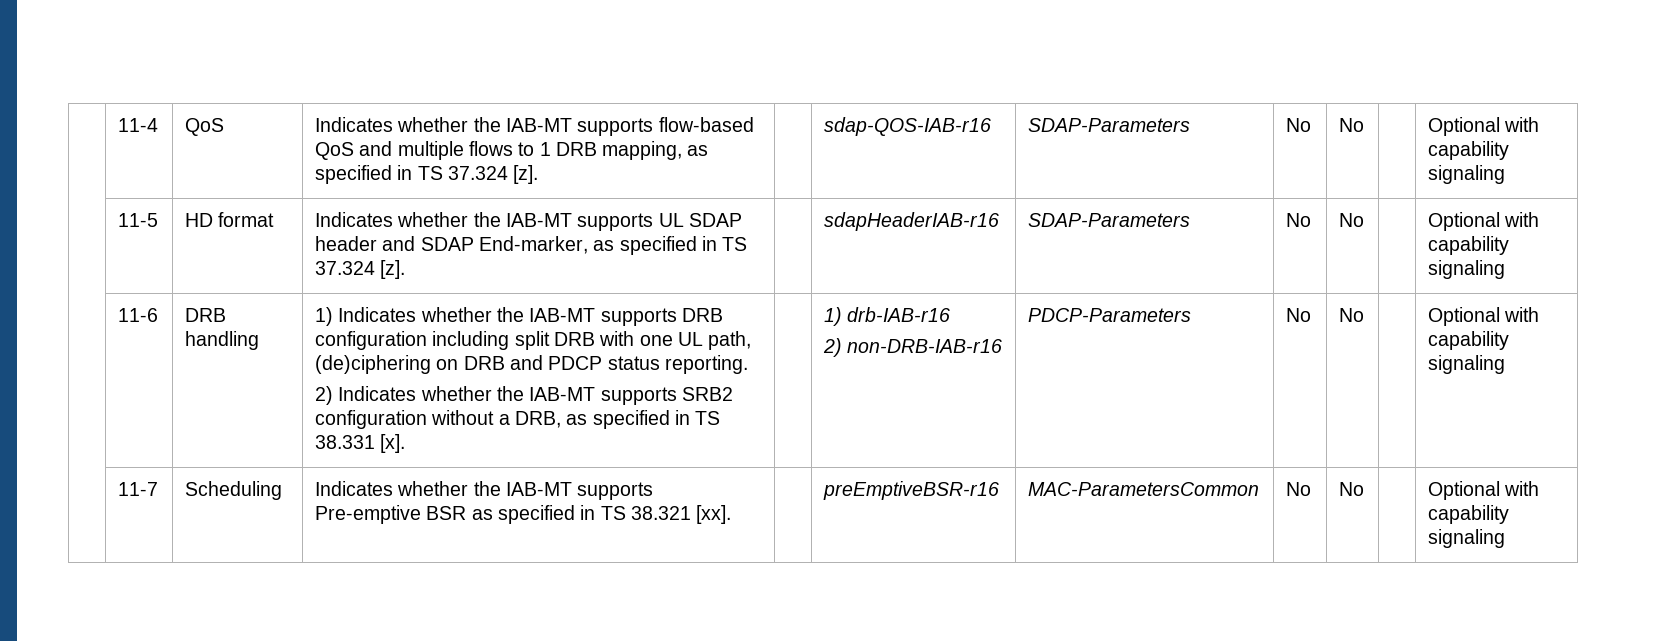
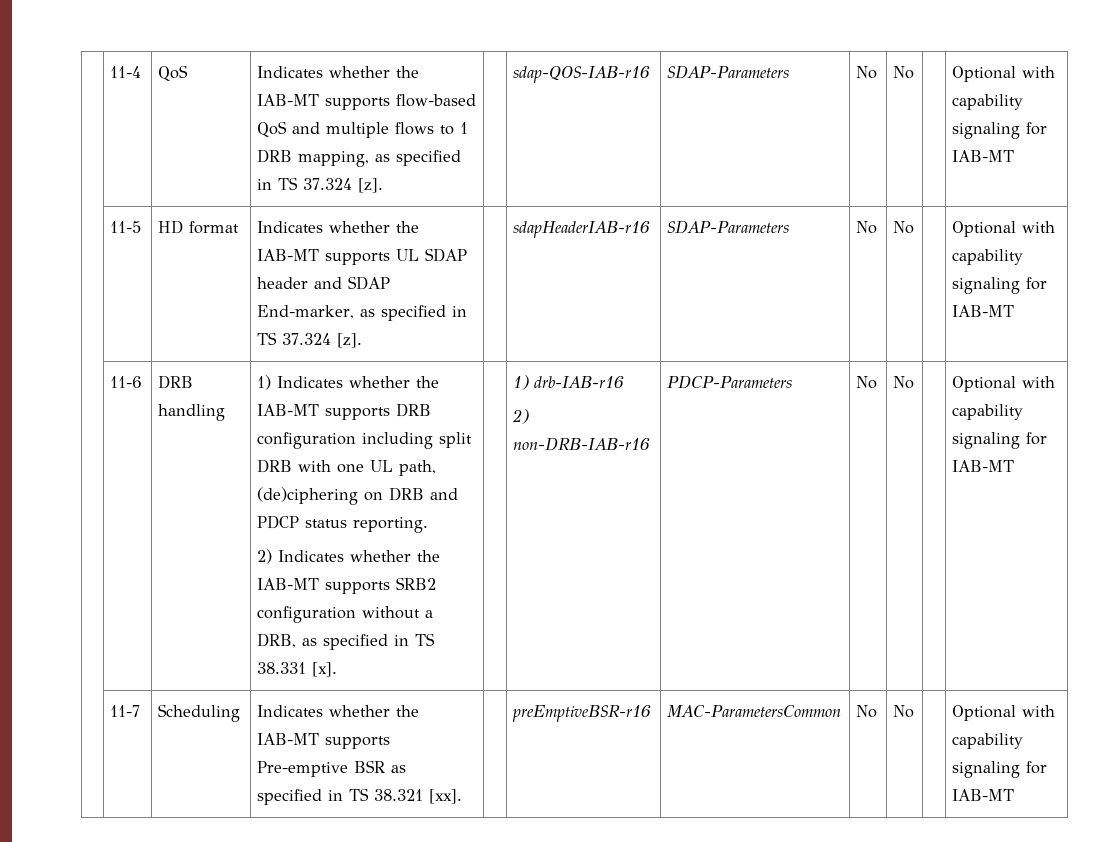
(1506, 174) none -> [1026,122,1048,135] [952,150,1015,162] for IAB-MT
(1506, 269) none -> [1026,277,1048,290] [952,305,1015,317] for IAB-MT
(1506, 364) none -> [1026,432,1048,445] [952,460,1015,472] for IAB-MT
(1506, 538) none -> [1026,761,1048,774] [952,789,1015,801] for IAB-MT

